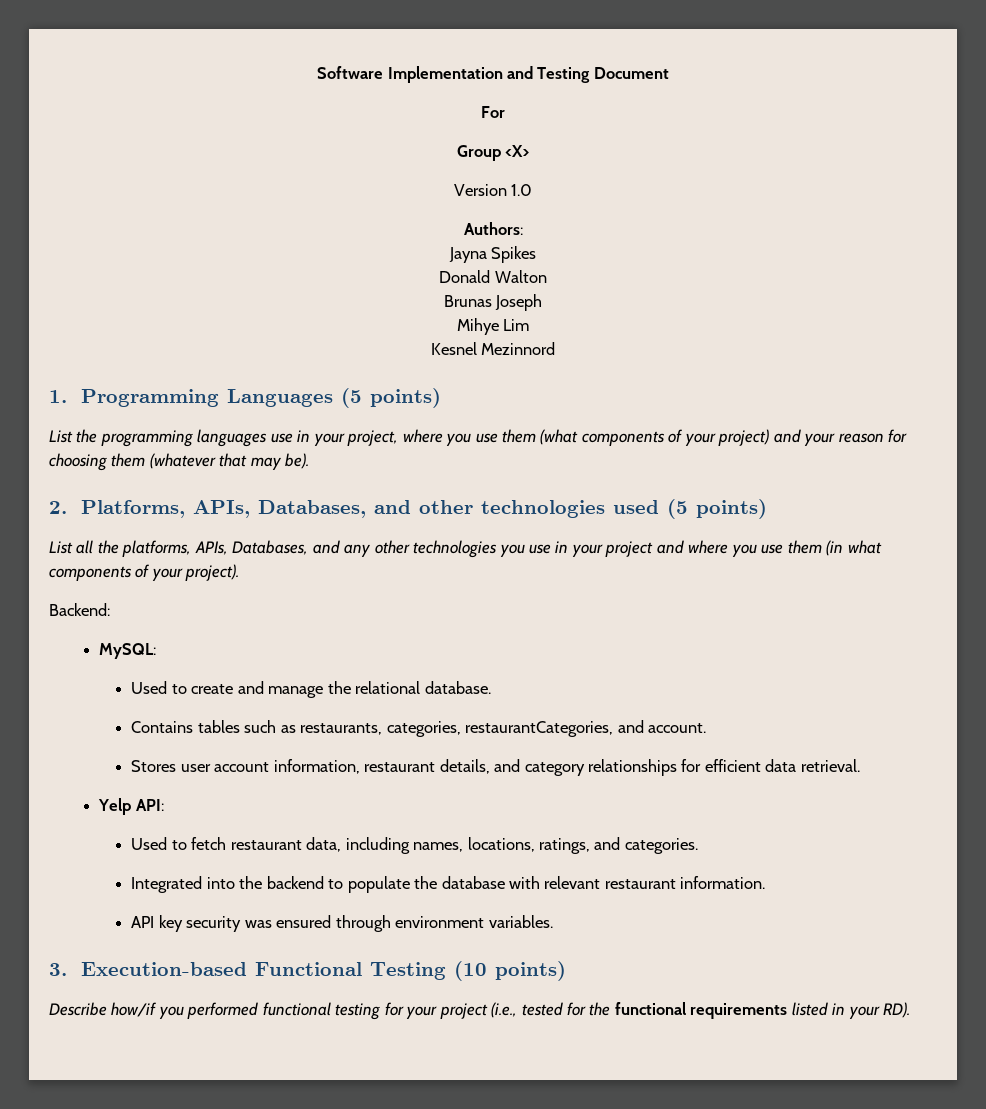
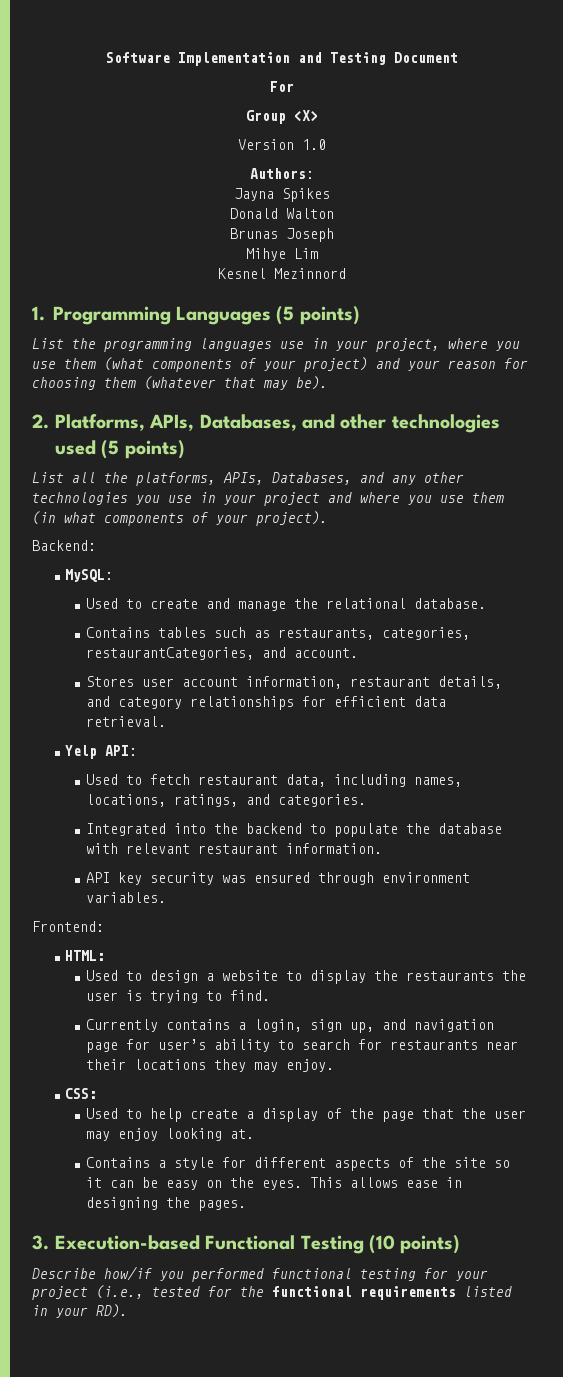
(553, 921) none -> [32,921,104,932] [65,950,106,961] [85,970,526,984] [85,990,270,1003] [85,1019,494,1033] [85,1039,518,1053] [85,1059,334,1072] [65,1088,98,1099] [85,1108,526,1122] [85,1128,254,1141] [85,1157,510,1171] [85,1177,462,1190] [85,1197,246,1211] // Frontend: // HTML: // Used to design a website to display the restaurants the user is trying to find. // Currently contains a login, sign up, and navigation page for user’s ability to search for restaurants near their locations they may enjoy. // CSS: // Used to help create a display of the page that the user may enjoy looking at. // Contains a style for different aspects of the site so it can be easy on the eyes. This allows ease in designing the pages.

